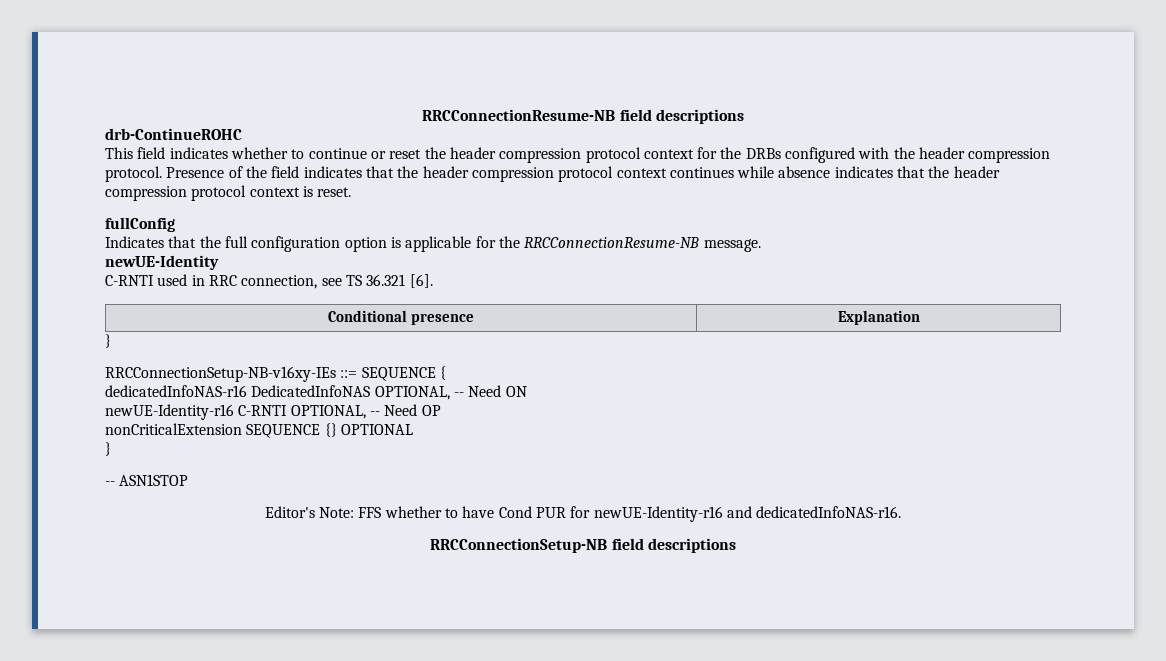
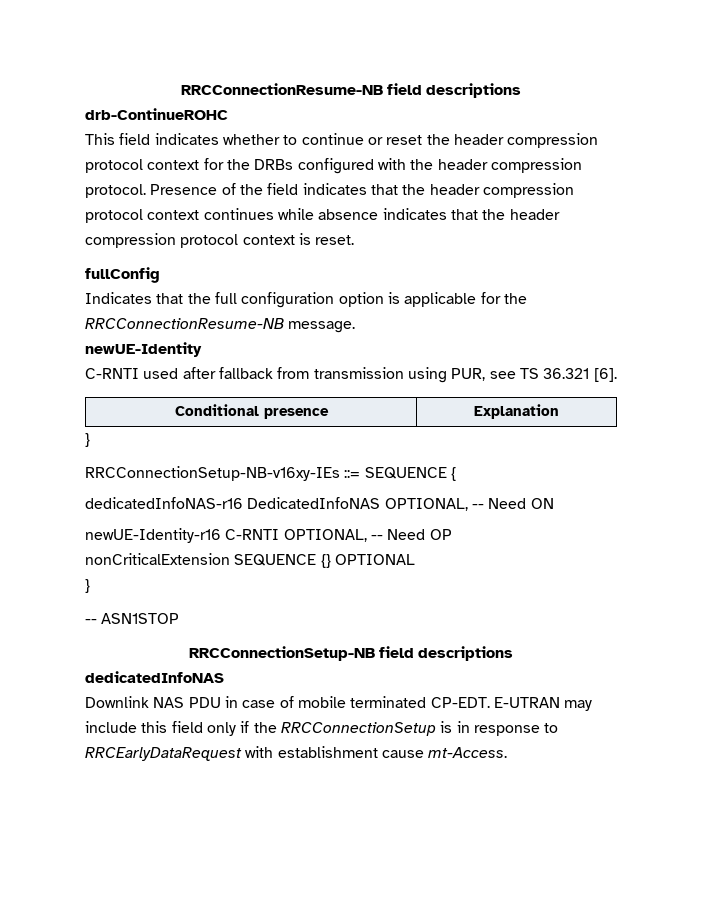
[191,275,318,289] in RRC connection, -> [182,367,486,383] after fallback from transmission using PUR,
[264,506,902,522] [430,538,736,553] Editor's Note: FFS whether to have Cond PUR for newUE-Identity-r16 and dedicatedInfoNAS-r16. // RRCConnectionSetup-NB field descriptions -> [188,646,514,661] [85,671,224,683] [85,696,593,711] [85,721,559,736] [85,746,508,761] RRCConnectionSetup-NB field descriptions // dedicatedInfoNAS // Downlink NAS PDU in case of mobile terminated CP-EDT. E-UTRAN may include this field only if the RRCConnectionSetup is in response to RRCEarlyDataRequest with establishment cause mt-Access.

